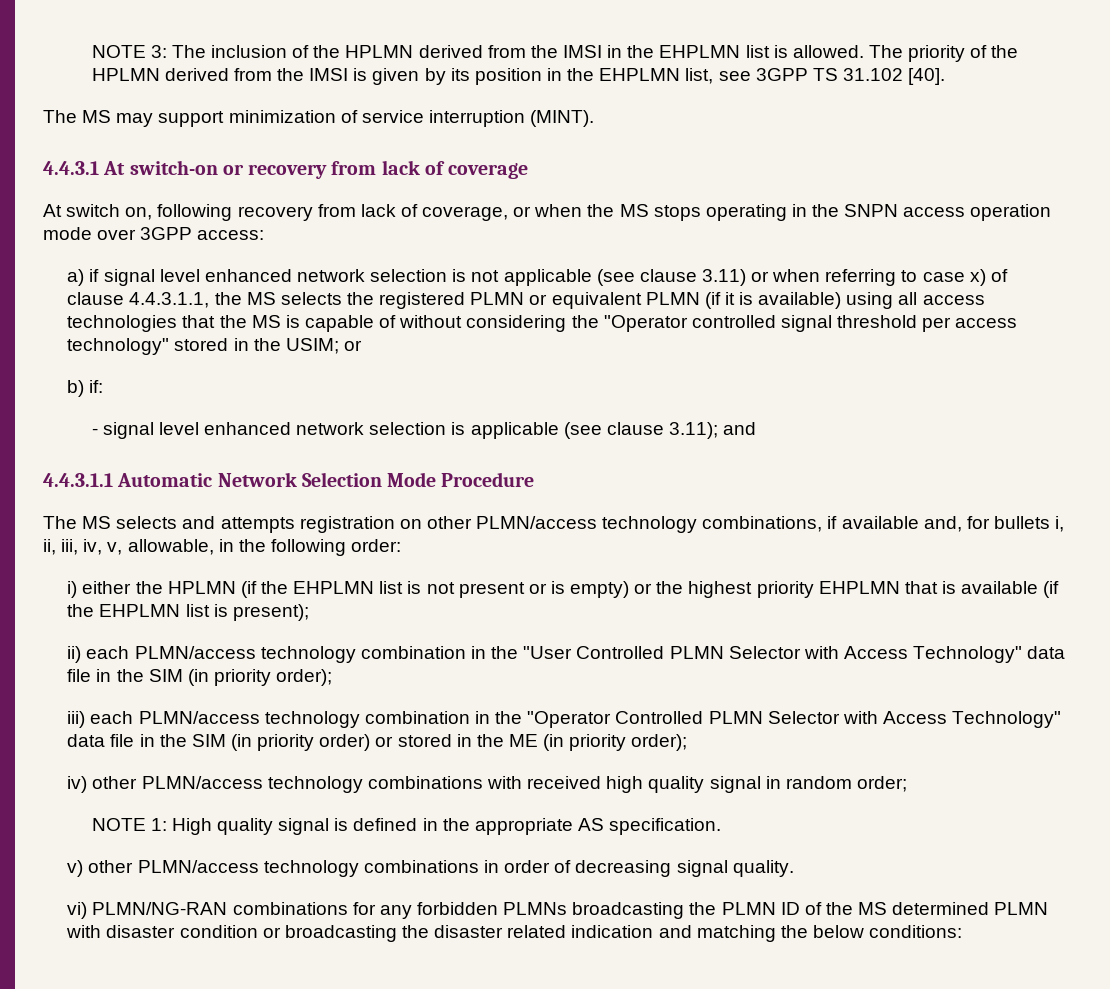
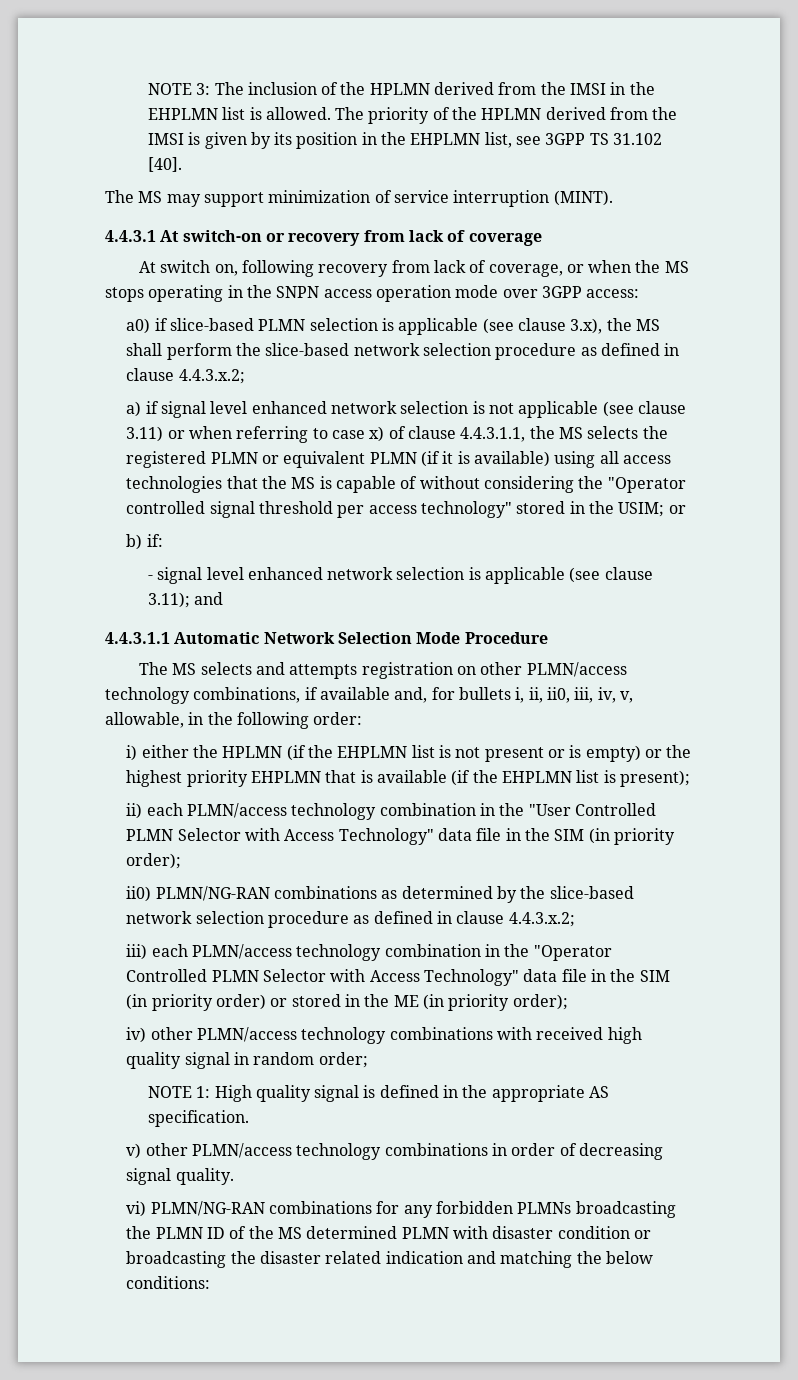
(265, 235) none -> [126,318,660,335] [126,343,680,360] [126,368,245,384] // a0) if slice-based PLMN selection is applicable (see clause 3.x), the MS shall perform the slice-based network selection procedure as defined in clause 4.4.3.x.2;
(56, 547) none -> [546,687,570,703] ii0,
(333, 677) none -> [126,886,634,903] [126,911,575,928] // ii0) PLMN/NG-RAN combinations as determined by the slice-based network selection procedure as defined in clause 4.4.3.x.2;

